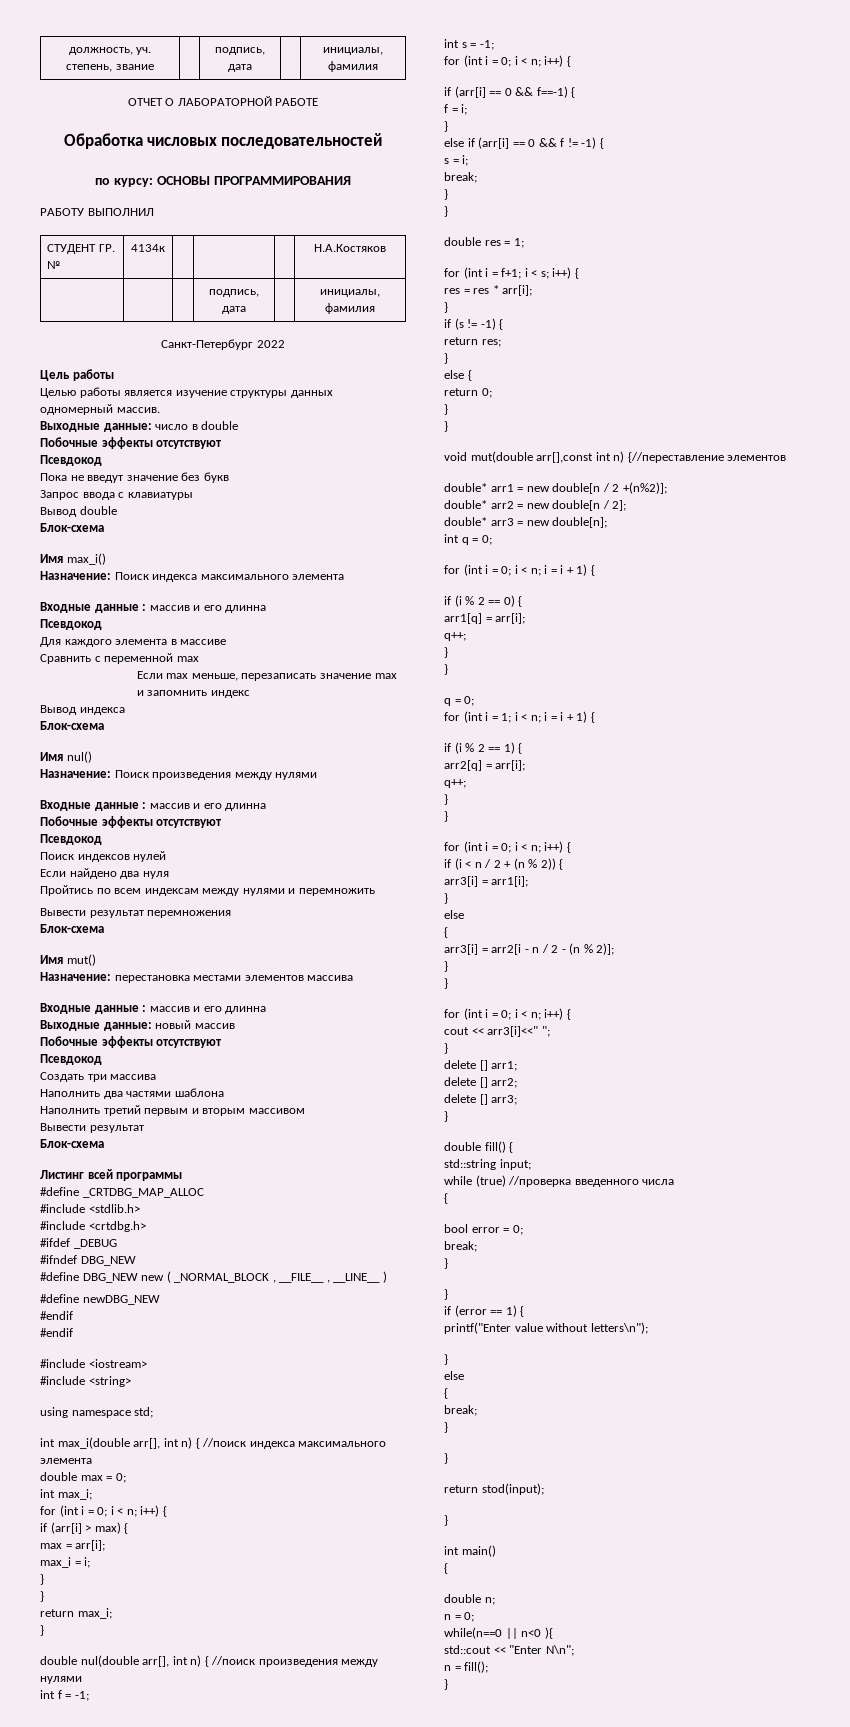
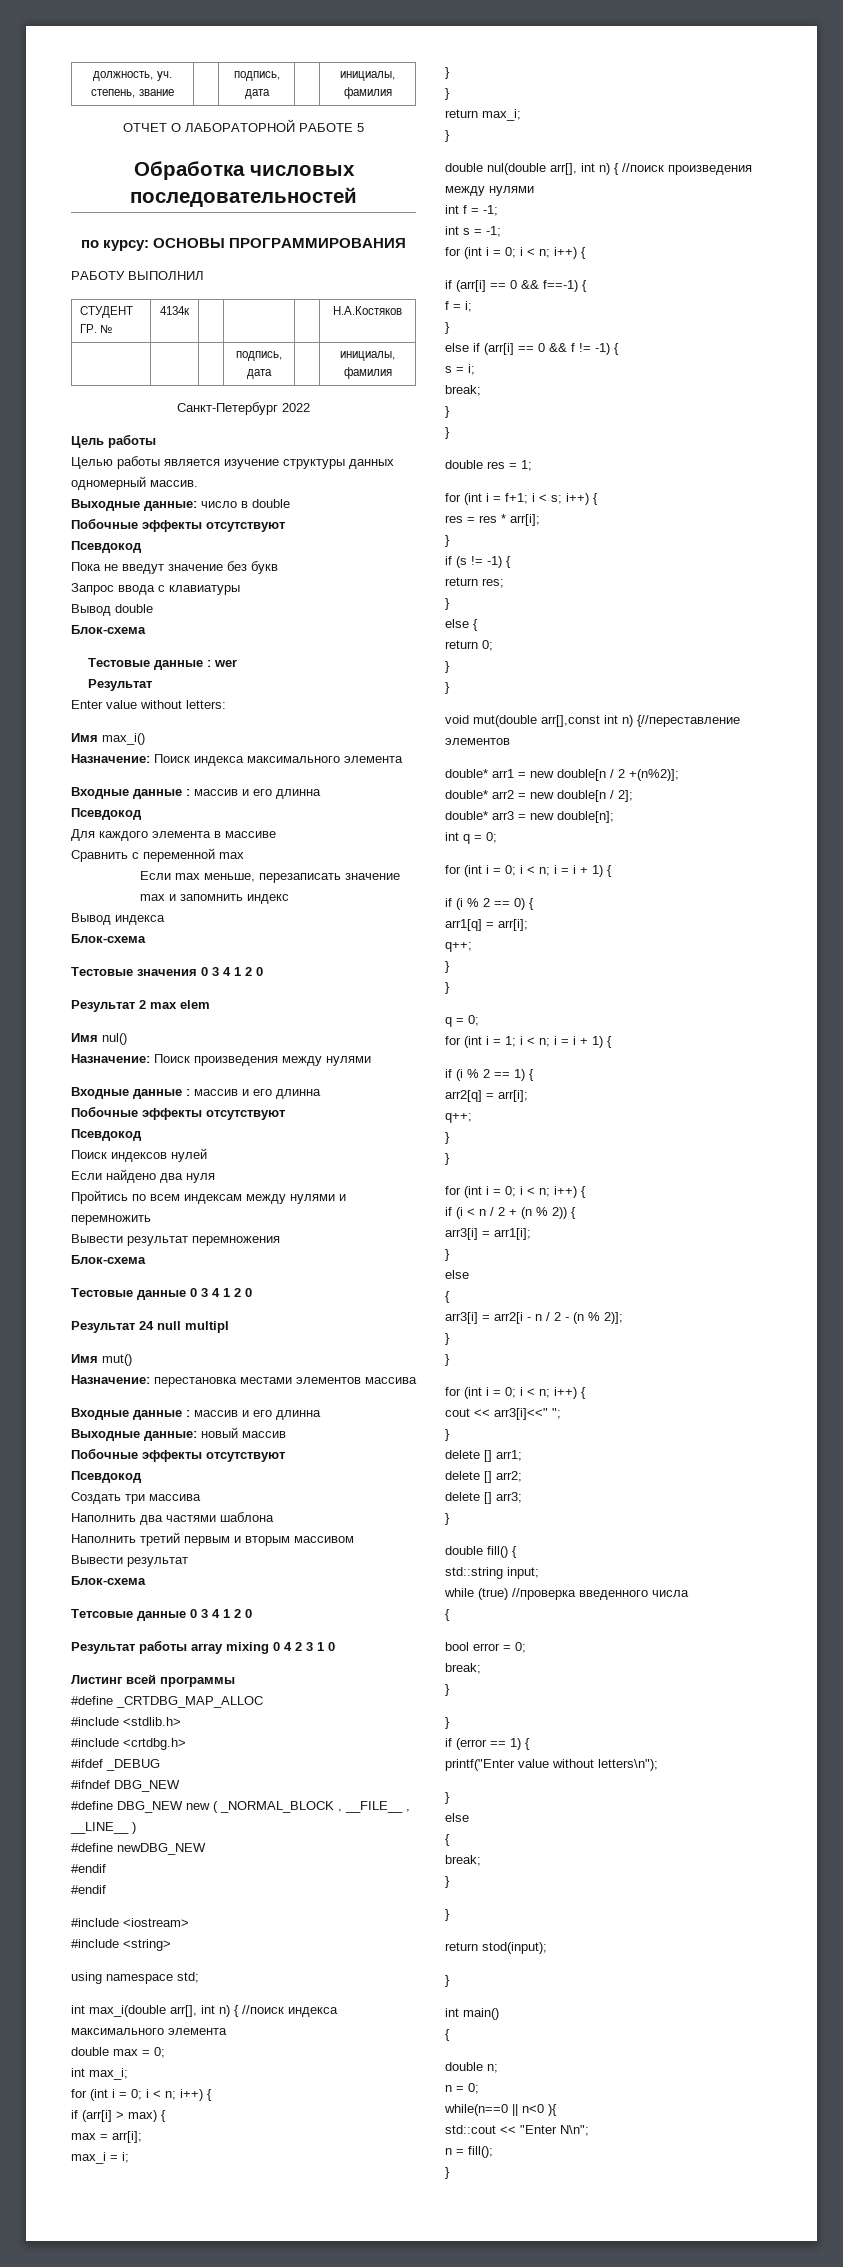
(319, 102) none -> [357,123,364,132] 5
(104, 527) none -> [88,658,238,670] [88,679,153,691] [71,700,226,709] // Тестовые данные : wer // Результат // Enter value without letters:
(104, 725) none -> [71,967,263,976] [71,1000,210,1012] // Тестовые значения 0 3 4 1 2 0 // Результат 2 max elem
(104, 928) none -> [71,1288,252,1300] [71,1321,229,1333] // Тестовые данные 0 3 4 1 2 0 // Результат 24 null multipl
(104, 1143) none -> [71,1609,252,1621] [71,1640,335,1654] // Тетсовые данные 0 3 4 1 2 0 // Результат работы array mixing 0 4 2 3 1 0

